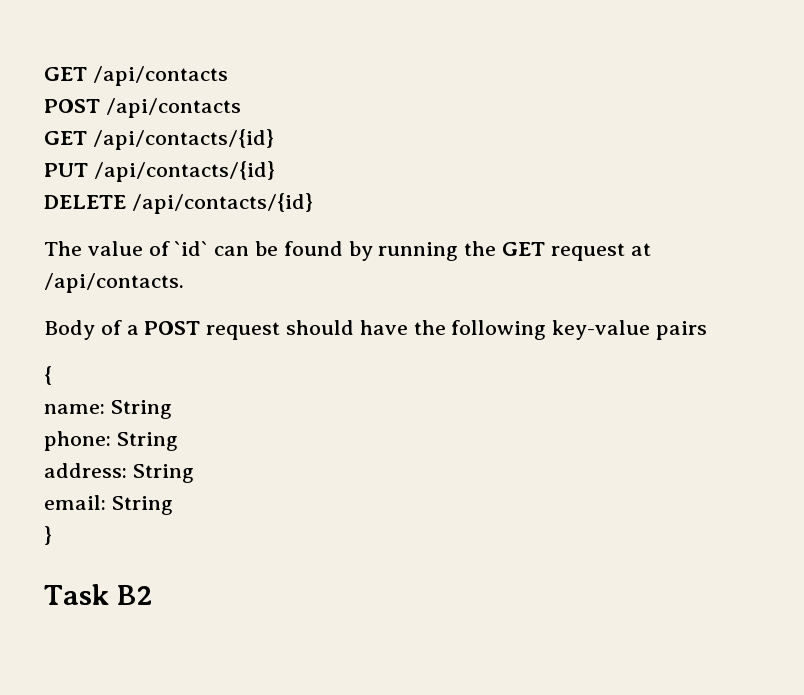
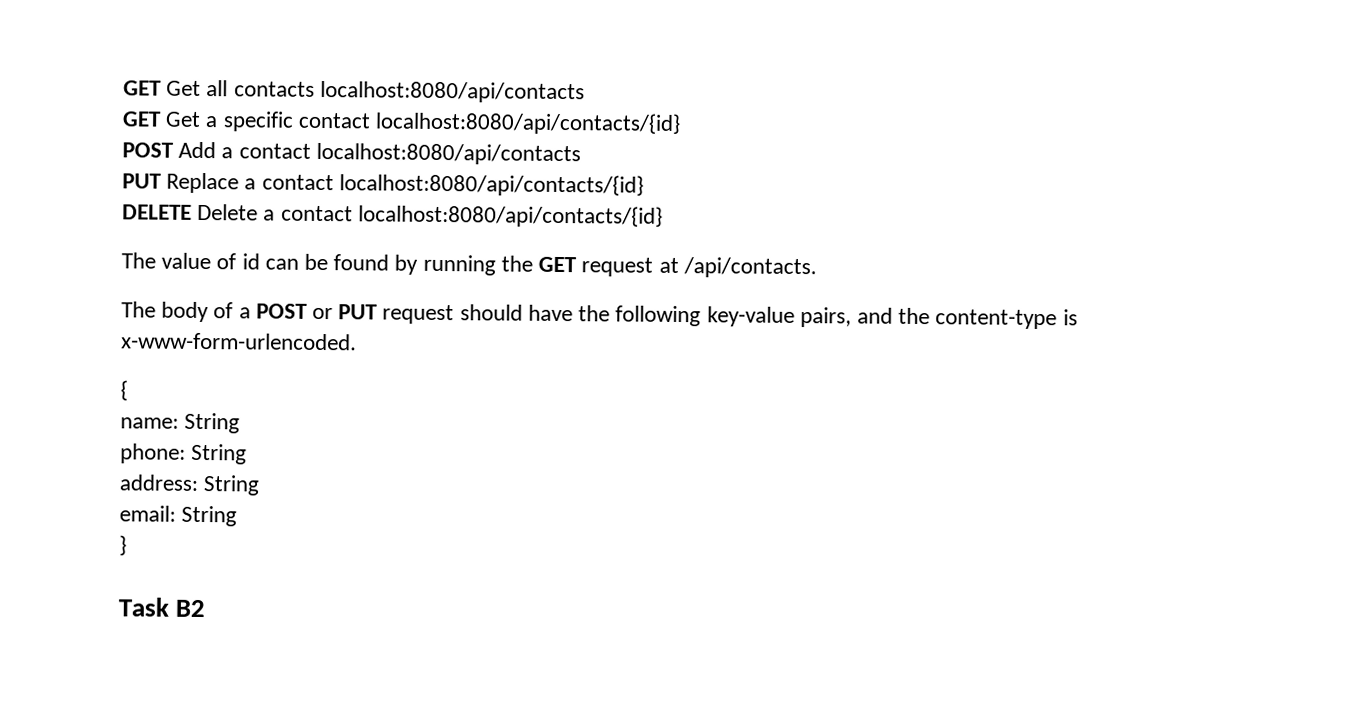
[44,66,228,86] [44,98,241,118] [44,129,274,150] [44,161,275,182] [44,193,313,214] GET /api/contacts // POST /api/contacts // GET /api/contacts/{id} // PUT /api/contacts/{id} // DELETE /api/contacts/{id} -> [123,80,585,104] [122,111,682,136] [122,141,581,166] [122,172,644,197] [122,203,663,228] GET Get all contacts localhost:8080/api/contacts // GET Get a specific contact localhost:8080/api/contacts/{id} // POST Add a contact localhost:8080/api/contacts // PUT Replace a contact localhost:8080/api/contacts/{id} // DELETE Delete a contact localhost:8080/api/contacts/{id}
[174,241,209,256] `id` -> [241,253,260,270] id
[44,320,95,340] Body -> [121,301,210,323] The body
(201, 328) none -> [312,304,379,320] or PUT
[656,321,708,340] pairs -> [799,307,1078,330] [121,332,357,351] pairs, and the content-type is x-www-form-urlencoded.

